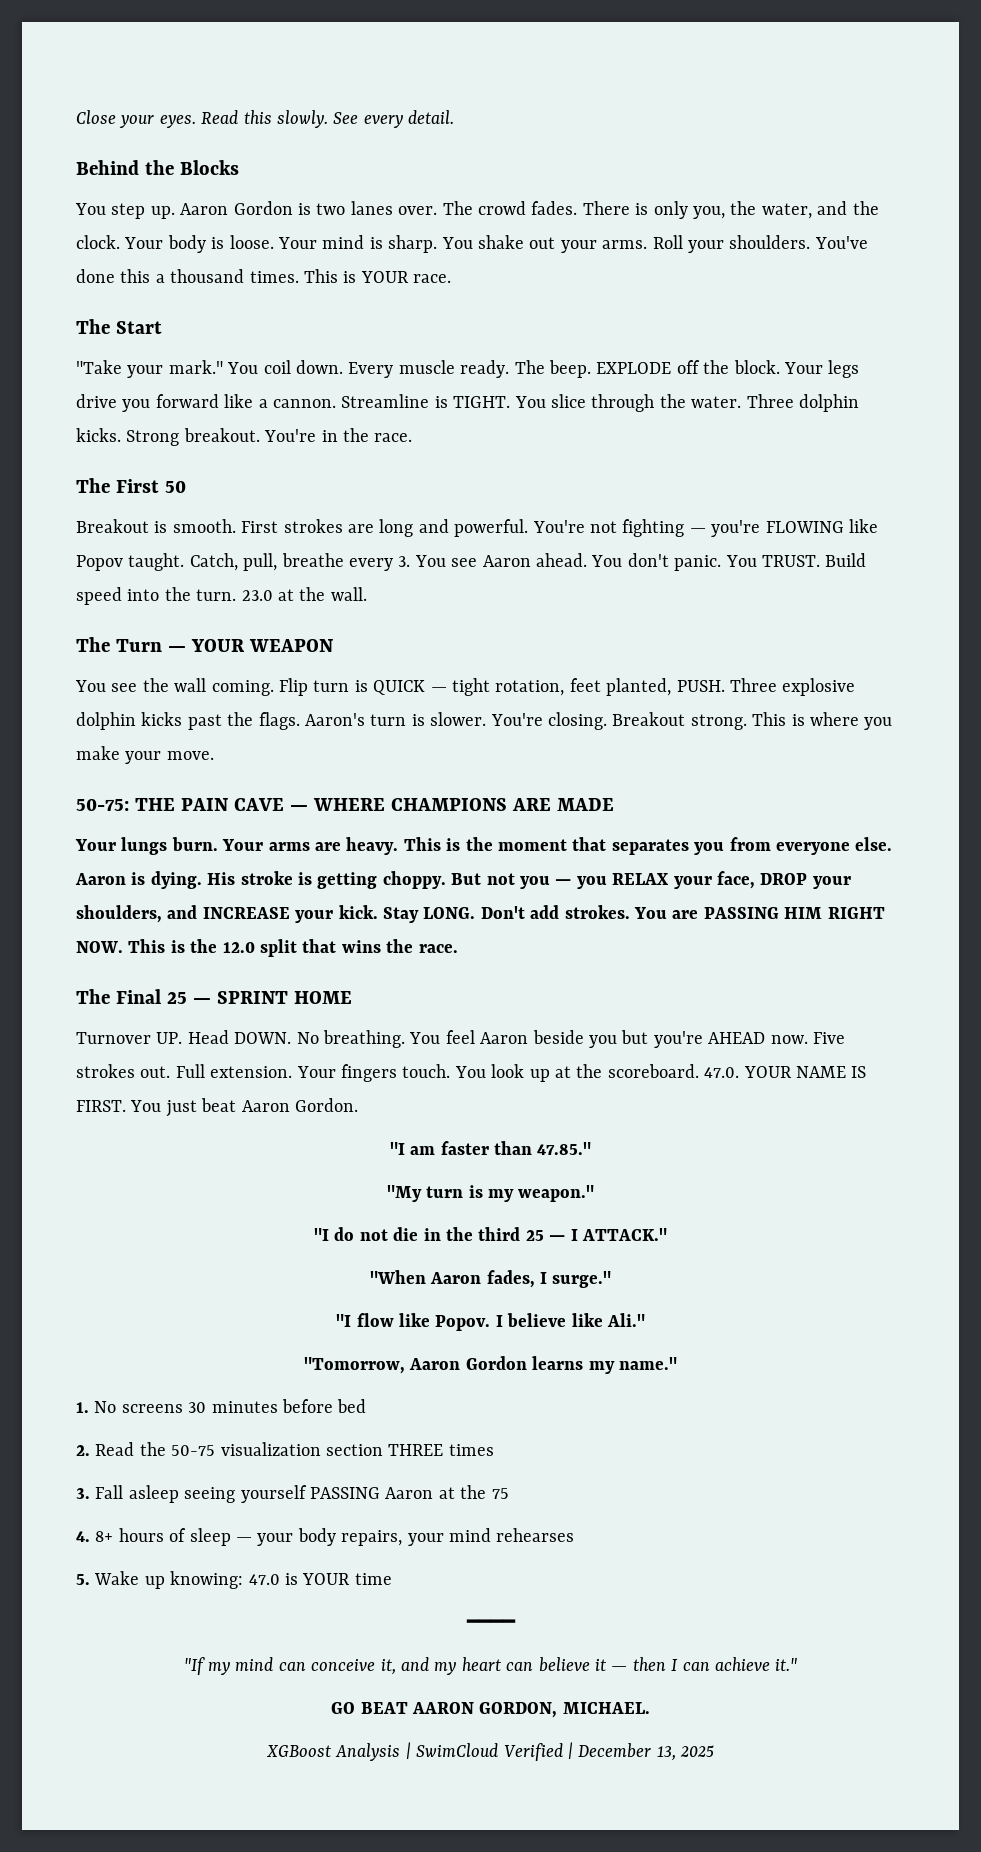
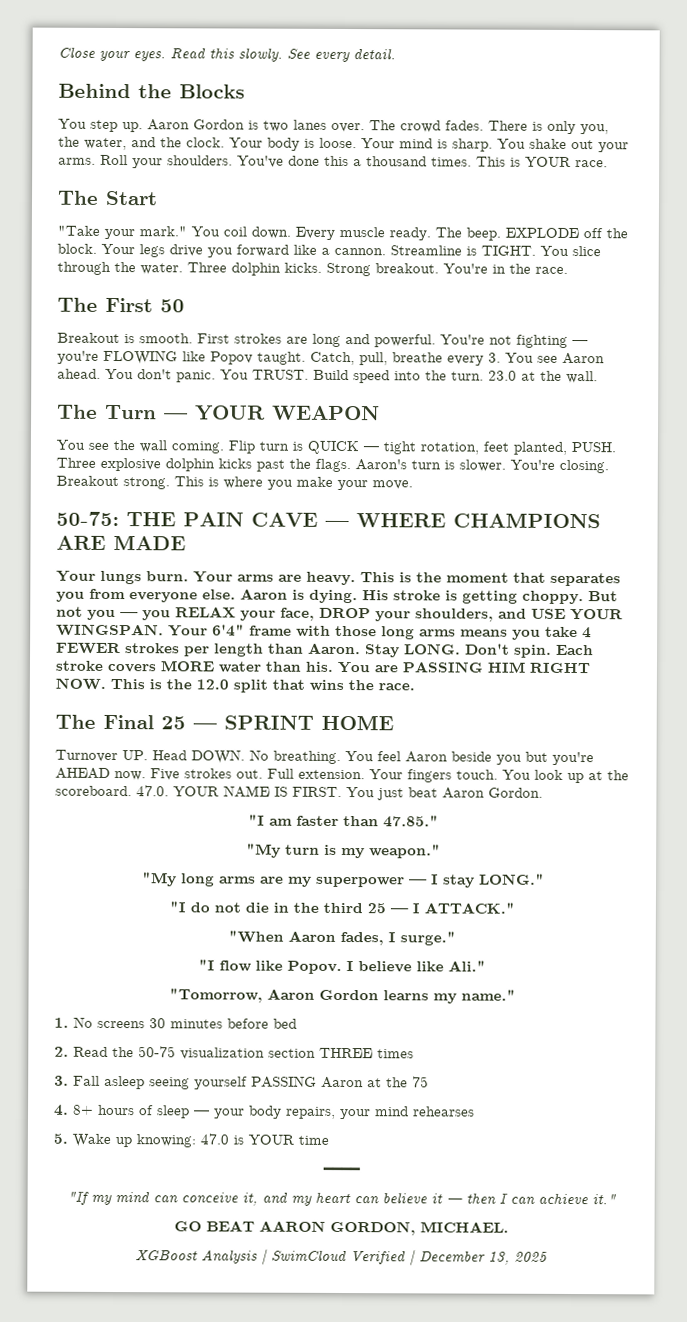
[202,905,630,923] INCREASE your kick. Stay LONG. Don't add strokes. -> [531,608,623,621] [56,623,592,640] [56,642,594,658] [55,660,333,673] USE YOUR WINGSPAN. Your 6'4" frame with those long arms means you take 4 FEWER strokes per length than Aaron. Stay LONG. Don't spin. Each stroke covers MORE water than his.
(595, 1193) none -> [141,872,545,888] // "My long arms are my superpower — I stay LONG."

